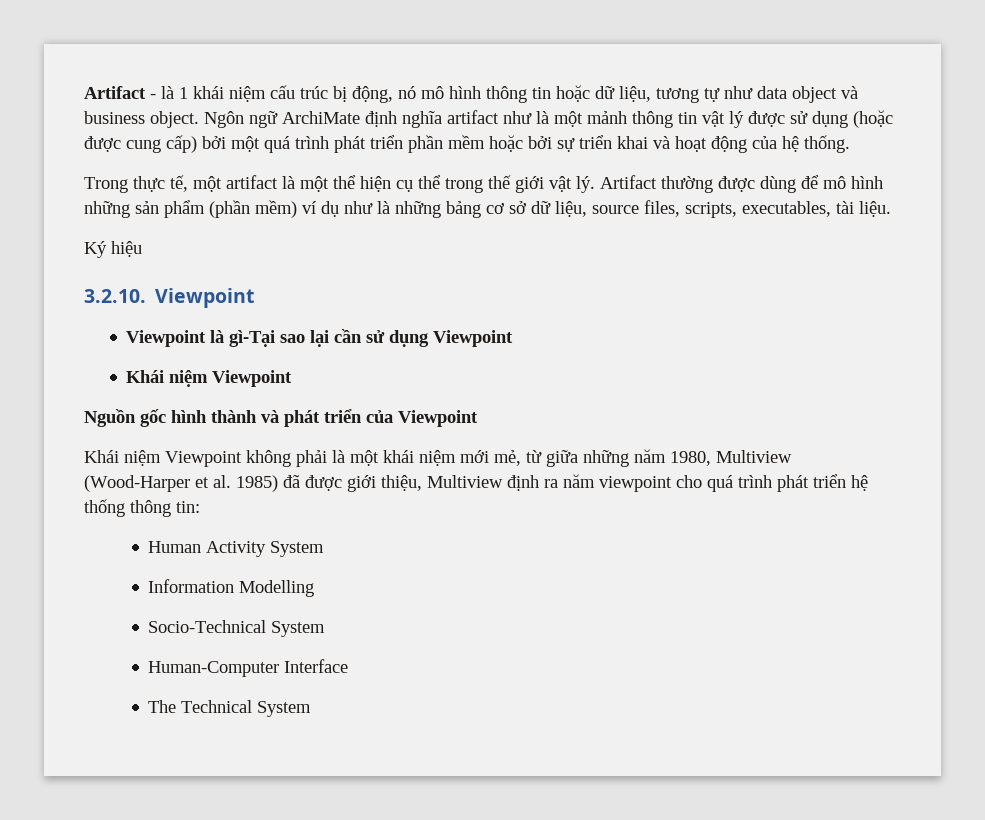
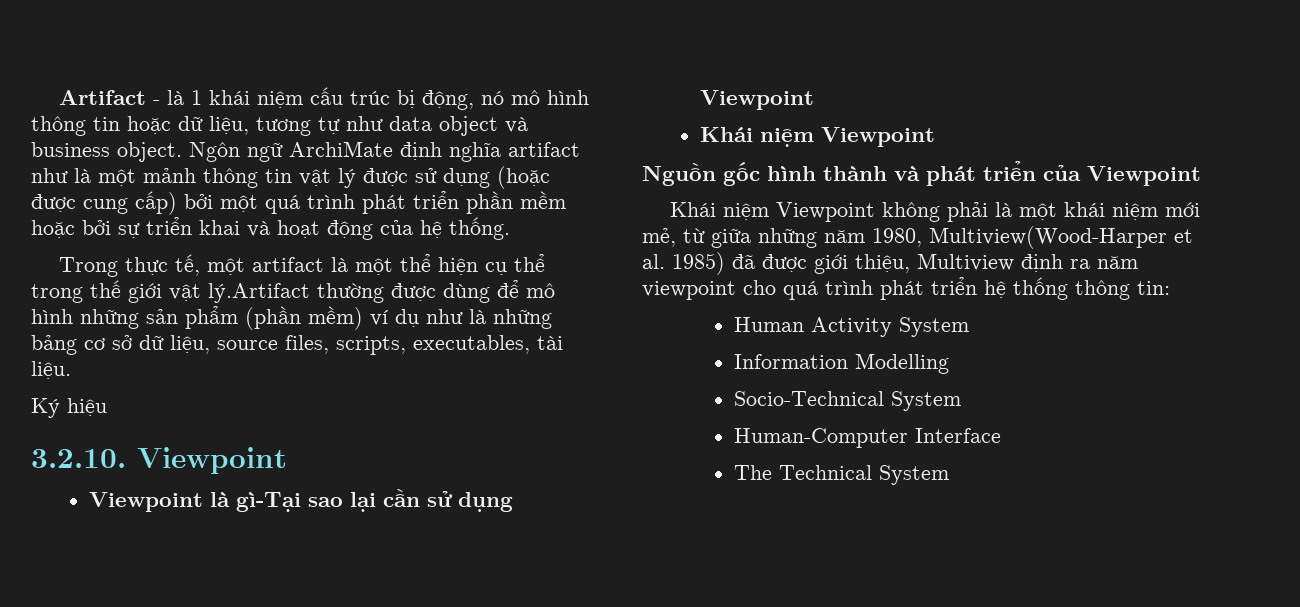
[576,175,657,193] lý. Artifact -> [208,283,310,303] lý.Artifact
[716,450,792,463] [84,475,190,492] Multiview (Wood-Harper -> [929,226,1167,249] Multiview(Wood-Harper

